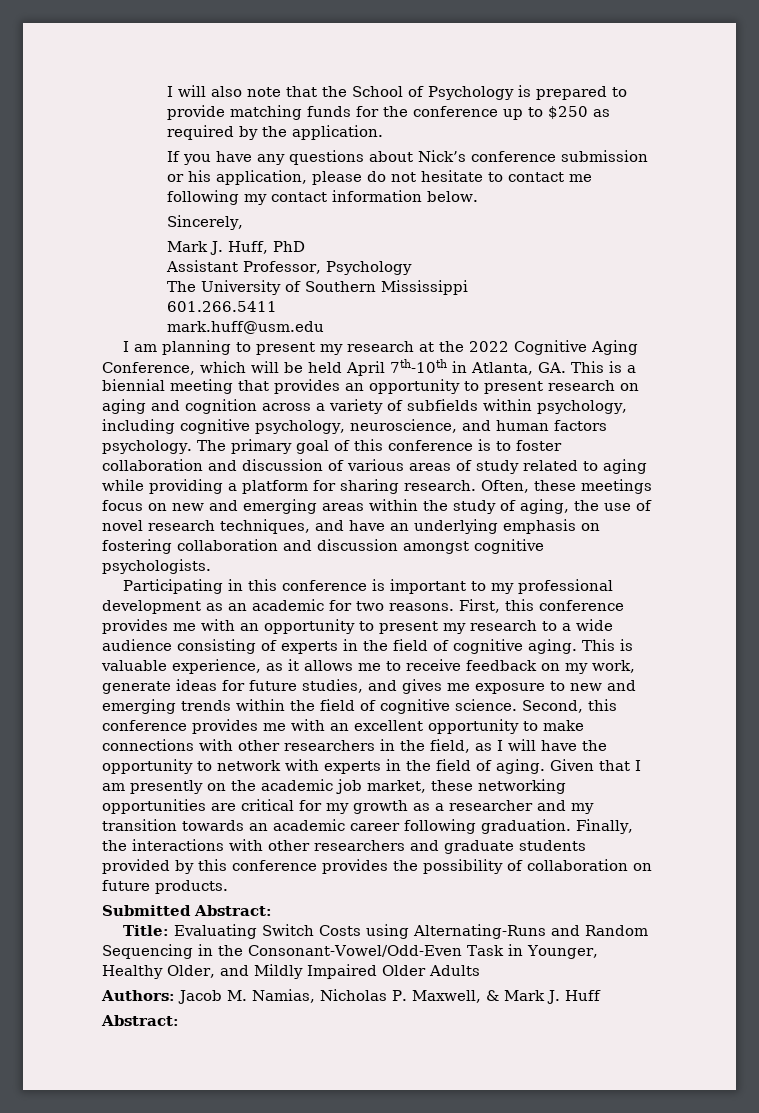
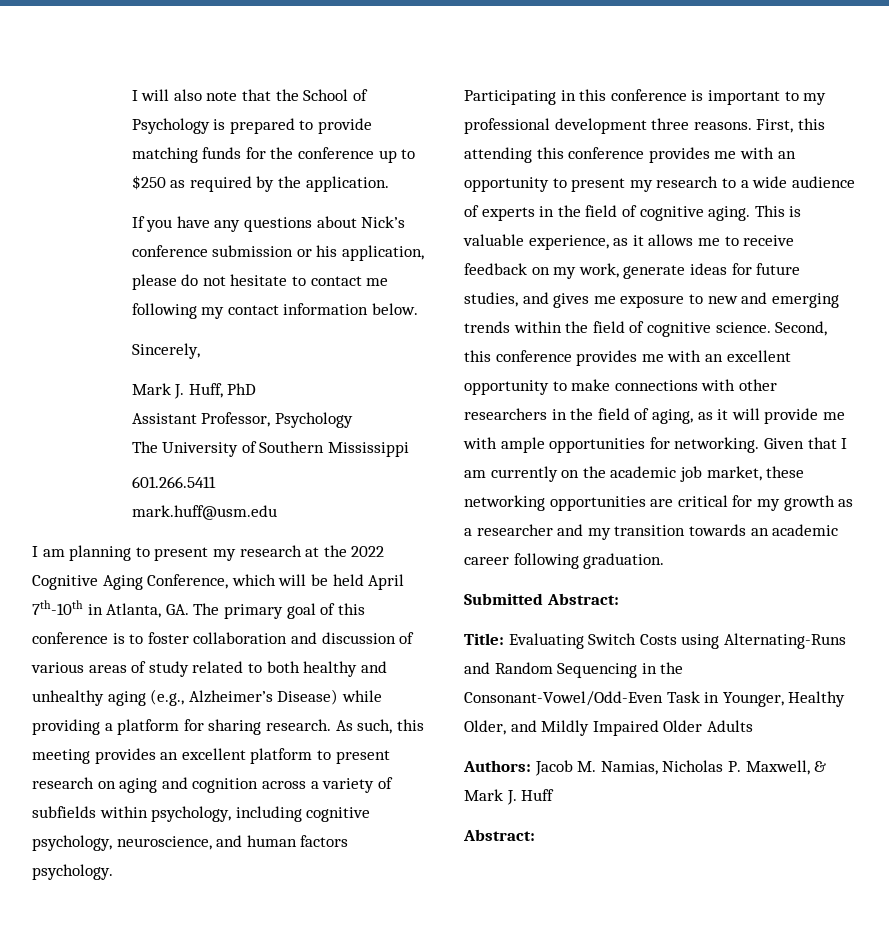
[571,361,636,373] [102,379,460,394] This is a biennial meeting that provides an opportunity -> [193,603,365,619] [32,632,415,644] [31,661,387,677] [32,689,382,706] [32,719,424,735] [32,748,313,764] The primary goal of this conference is to foster collaboration and discussion of various areas of study related to both healthy and unhealthy aging (e.g., Alzheimer’s Disease) while providing a platform for sharing research. As such, this meeting provides an excellent platform
[196,439,562,454] [102,459,647,474] [102,479,652,494] [102,499,652,514] [102,519,600,534] [102,539,544,554] [102,559,211,574] The primary goal of this conference is to foster collaboration and discussion of various areas of study related to aging while providing a platform for sharing research. Often, these meetings focus on new and emerging areas within the study of aging, the use of novel research techniques, and have an underlying emphasis on fostering collaboration and discussion amongst cognitive psychologists. -> (113, 872) none
[206,599,384,611] as an academic for two -> [651,118,690,130] three
(534, 605) none -> [464,147,564,163] attending this
[177,639,256,654] consisting -> (855, 182) none
[430,739,607,753] [102,759,545,774] field, as I will have the opportunity to network with experts in the field of aging. -> [597,408,845,424] [463,437,760,453] field of aging, as it will provide me with ample opportunities for networking.
[130,780,203,794] presently -> [490,466,558,482] currently
[576,819,633,834] [102,839,586,854] [102,859,652,874] [102,880,228,894] Finally, the interactions with other researchers and graduate students provided by this conference provides the possibility of collaboration on future products. -> (665, 561) none

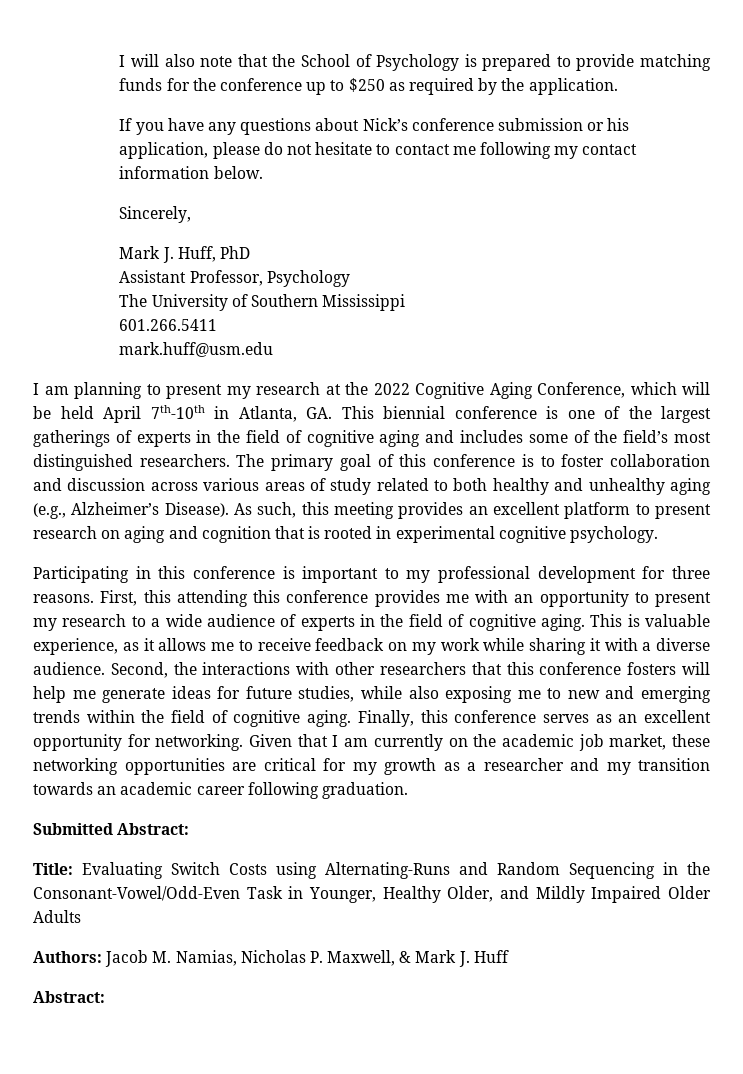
(189, 609) none -> [341,406,711,423] [33,430,711,447] [33,454,230,471] This biennial conference is one of the largest gatherings of experts in the field of cognitive aging and includes some of the field’s most distinguished researchers.
[399,632,415,644] of -> [150,482,198,491] across
[277,689,382,705] [32,719,331,735] Disease) while providing a platform for sharing research. -> [164,502,229,517] Disease).
[261,777,393,793] [32,806,371,822] [32,835,349,851] across a variety of subfields within psychology, including cognitive psychology, neuroscience, and human factors -> [274,526,566,543] that is rooted in experimental cognitive
(647, 126) none -> [642,566,666,579] for
[578,263,619,278] work, -> [440,638,710,655] [33,662,710,678] [33,686,96,703] work while sharing it with a diverse audience. Second, the interactions with other researchers that this conference fosters will help me
[522,292,685,308] and gives me exposure -> [360,686,541,703] while also exposing me
[715,321,828,336] [464,350,791,366] [464,379,777,395] [464,408,845,424] [463,437,646,453] science. Second, this conference provides me with an excellent opportunity to make connections with other researchers in the field of aging, as it will provide me with ample opportunities -> [307,710,712,727] [33,734,122,751] aging. Finally, this conference serves as an excellent opportunity

